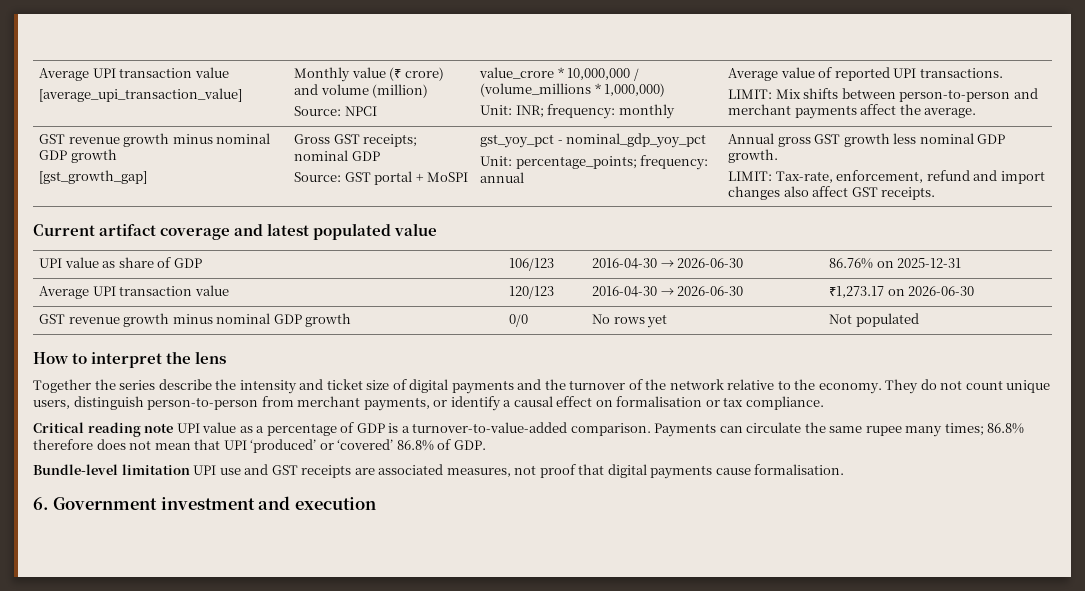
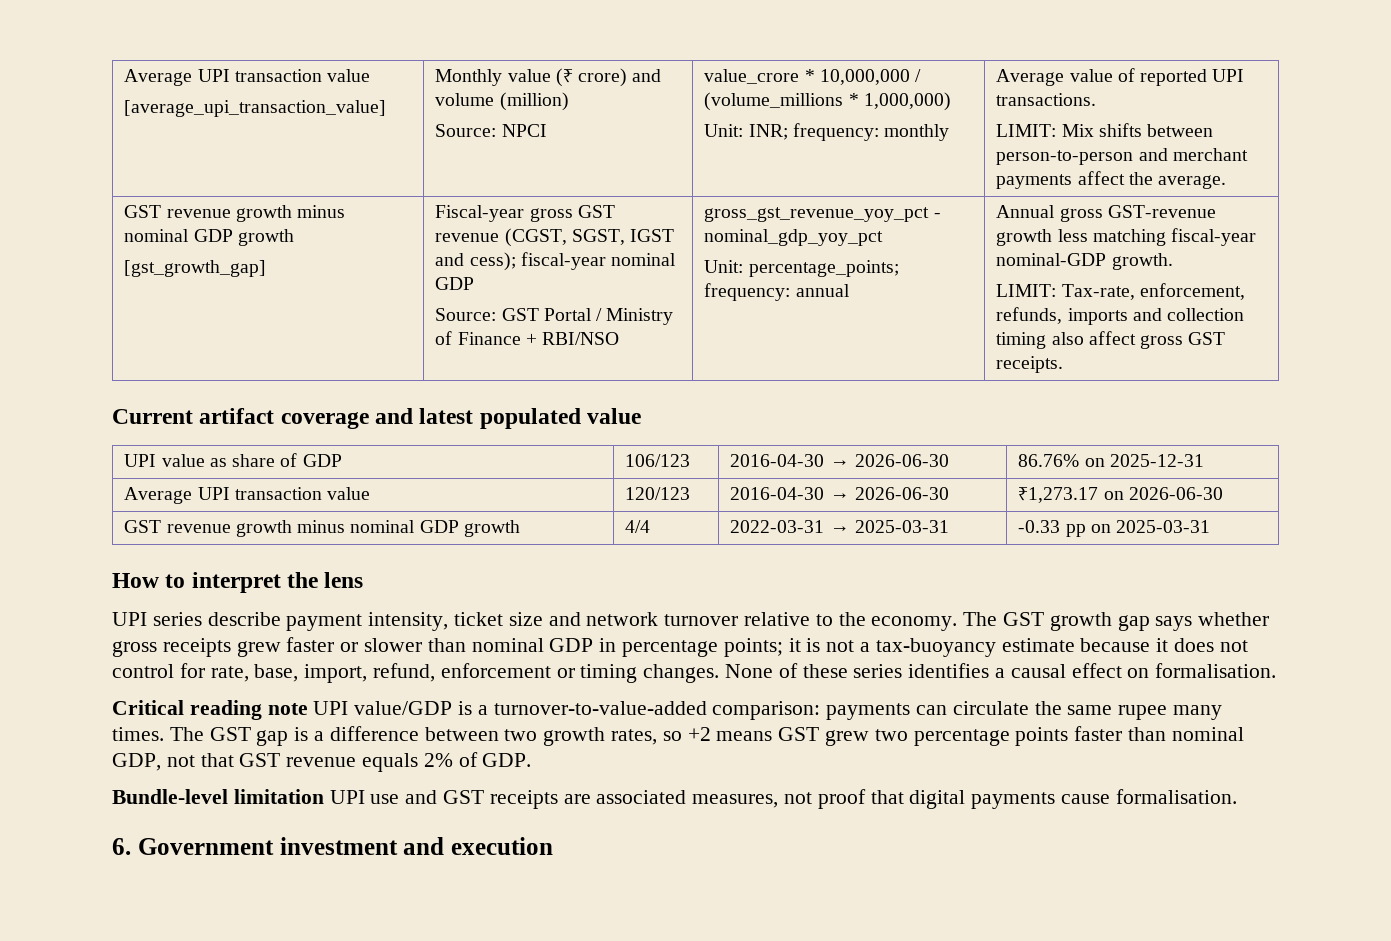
[294,134,418,147] [294,150,380,161] [294,171,469,185] [480,134,555,148] Gross GST receipts; nominal GDP // Source: GST portal + MoSPI | gst_yoy_pct -> [435,205,615,222] [435,228,675,247] [435,252,677,271] [435,277,475,290] [435,308,674,325] [435,331,620,345] [704,207,930,222] Fiscal-year gross GST revenue (CGST, SGST, IGST and cess); fiscal-year nominal GDP // Source: GST Portal / Ministry of Finance + RBI/NSO | gross_gst_revenue_yoy_pct
[814,134,841,144] GST -> [1107,205,1216,218] GST-revenue
[919,133,1006,144] nominal GDP -> [1092,228,1257,246] [996,253,1107,266] matching fiscal-year nominal-GDP
[926,170,1045,184] [728,186,781,200] refund and import changes -> [996,307,1245,325] [996,332,1047,349] refunds, imports and collection timing
(849, 191) none -> [1140,335,1184,349] gross
[509,314,529,327] [592,314,668,328] [829,313,919,327] 0/0 | No rows yet | Not populated -> [625,520,651,533] [730,520,949,533] [1018,520,1211,537] 4/4 | 2022-03-31 → 2025-03-31 | -0.33 pp on 2025-03-31
[33,379,1051,394] [33,396,824,411] [33,422,385,437] Together the series describe the intensity and ticket size of digital payments and the turnover of the network relative to the economy. They do not count unique users, distinguish person-to-person from merchant payments, or identify a causal effect on formalisation or tax compliance. // Critical reading note UPI value as a percentage of GDP -> [112,612,1270,631] [112,637,1248,657] [112,663,1277,683] [112,700,453,720] UPI series describe payment intensity, ticket size and network turnover relative to the economy. The GST growth gap says whether gross receipts grew faster or slower than nominal GDP in percentage points; it is not a tax-buoyancy estimate because it does not control for rate, base, import, refund, enforcement or timing changes. None of these series identifies a causal effect on formalisation. // Critical reading note UPI value/GDP
[570,423,717,437] comparison. Payments -> [712,701,911,720] comparison: payments
[944,423,1025,436] [33,439,434,453] times; 86.8% therefore does not mean that UPI ‘produced’ or ‘covered’ 86.8% -> [112,726,1244,746] [112,753,453,772] times. The GST gap is a difference between two growth rates, so +2 means GST grew two percentage points faster than nominal GDP, not that GST revenue equals 2%

